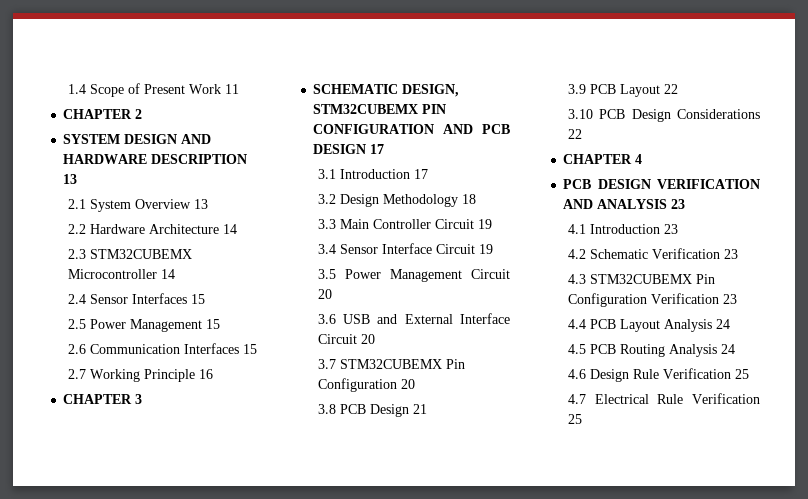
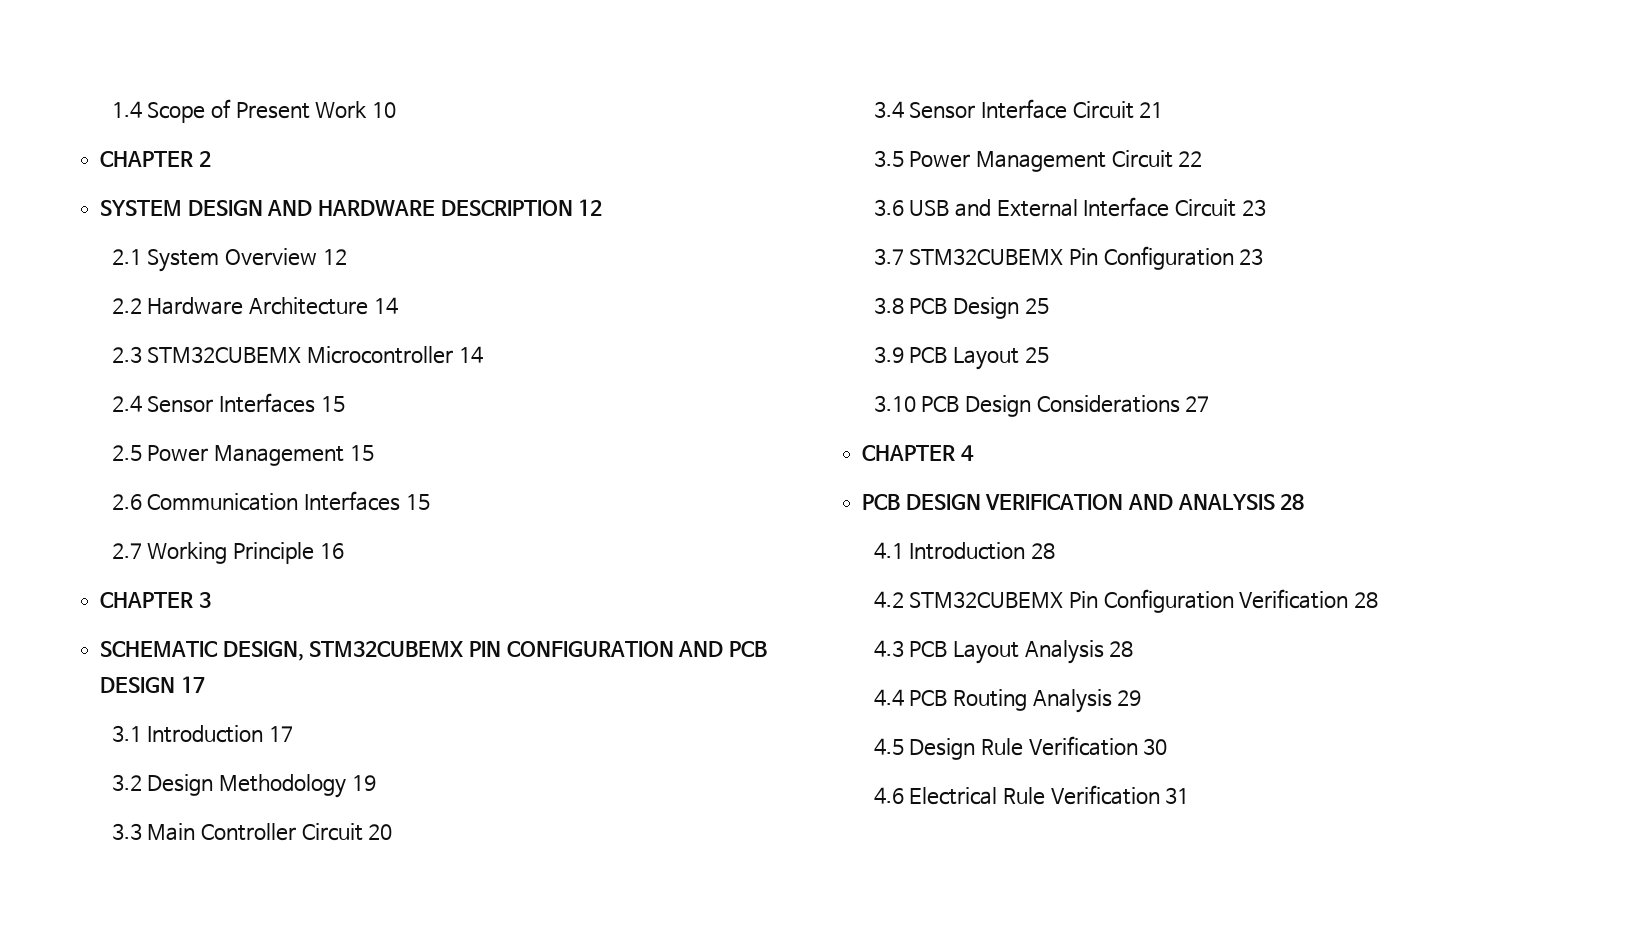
[224,84,239,94] 11 -> [372,102,397,118] 10
[63,174,78,184] 13 -> [578,199,603,216] 12
[193,199,208,209] 13 -> [322,249,347,265] 12
[461,194,476,204] 18 -> [351,775,376,791] 19
[477,219,492,229] 19 -> [368,824,393,840] 20
[478,244,493,254] 19 -> [1139,102,1164,118] 21
[317,289,332,299] 20 -> [1178,151,1203,167] 22
[360,334,375,344] 20 -> [1241,199,1266,216] 23
[400,379,415,389] 20 -> [1239,248,1264,265] 23
[412,404,427,414] 21 -> [1024,298,1049,314] 25
[663,84,678,94] 22 -> [1024,347,1049,363] 25
[567,129,582,139] 22 -> [1185,396,1210,412] 27
[671,199,686,209] 23 -> [1280,493,1305,510] 28
[663,224,678,234] 23 -> [1031,543,1056,559] 28
[589,248,738,259] [567,274,715,284] [567,293,737,307] [567,319,730,332] [567,344,735,357] [567,369,586,379] Schematic Verification 23 // 4.3 STM32CUBEMX Pin Configuration Verification 23 // 4.4 PCB Layout Analysis 24 // 4.5 PCB Routing Analysis 24 // 4.6 -> [909,589,1378,613] [873,640,1134,664] [873,689,1142,713] [873,738,904,755] STM32CUBEMX Pin Configuration Verification 28 // 4.3 PCB Layout Analysis 28 // 4.4 PCB Routing Analysis 29 // 4.5
[734,369,749,379] [567,394,586,404] 25 // 4.7 -> [1143,738,1168,755] [873,787,904,804] 30 // 4.6
[567,414,582,424] 25 -> [1165,787,1190,804] 31

